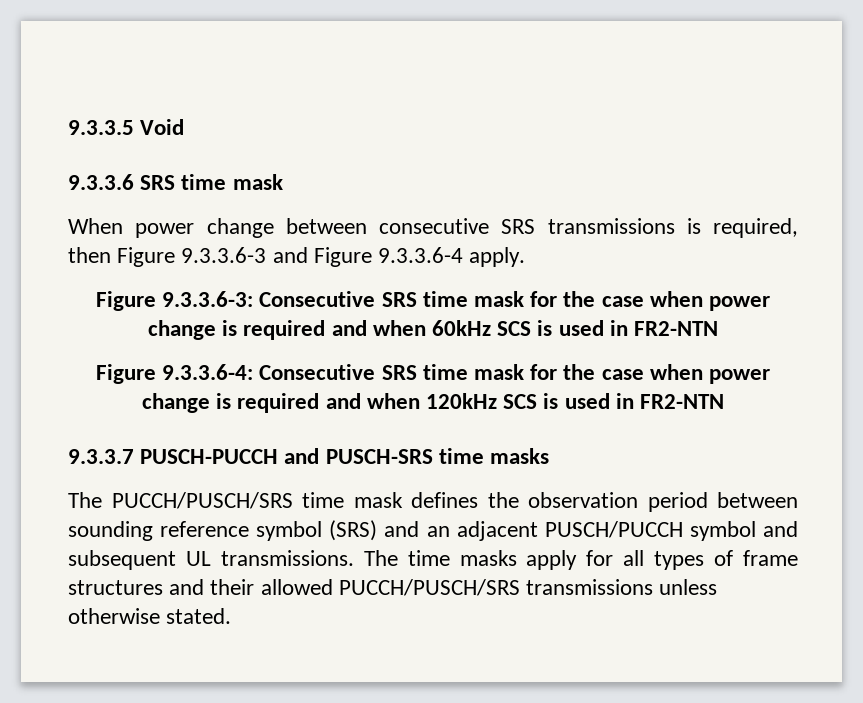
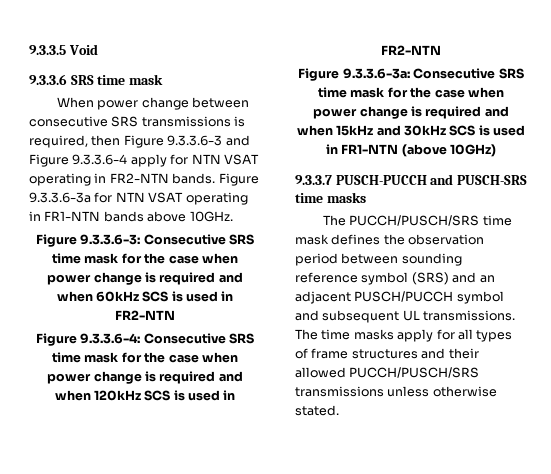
[469,247,526,267] apply. -> [130,154,259,167] [29,173,259,186] [29,192,248,205] [29,211,233,222] apply for NTN VSAT operating in FR2-NTN bands. Figure 9.3.3.6-3a for NTN VSAT operating in FR1-NTN bands above 10GHz.
(725, 401) none -> [298,68,524,81] [318,87,504,98] [313,106,509,119] [296,125,526,136] [325,144,497,157] // Figure 9.3.3.6-3a: Consecutive SRS time mask for the case when power change is required and when 15kHz and 30kHz SCS is used in FR1-NTN (above 10GHz)

